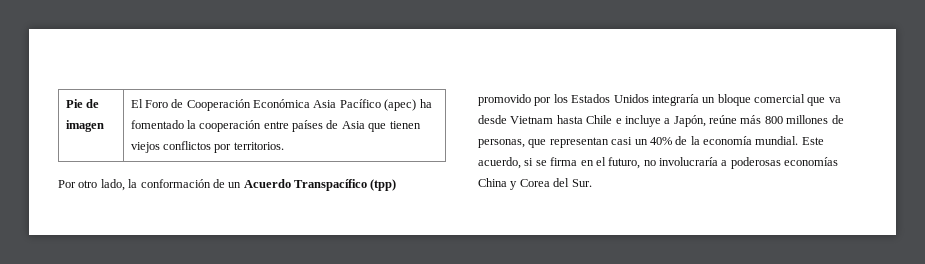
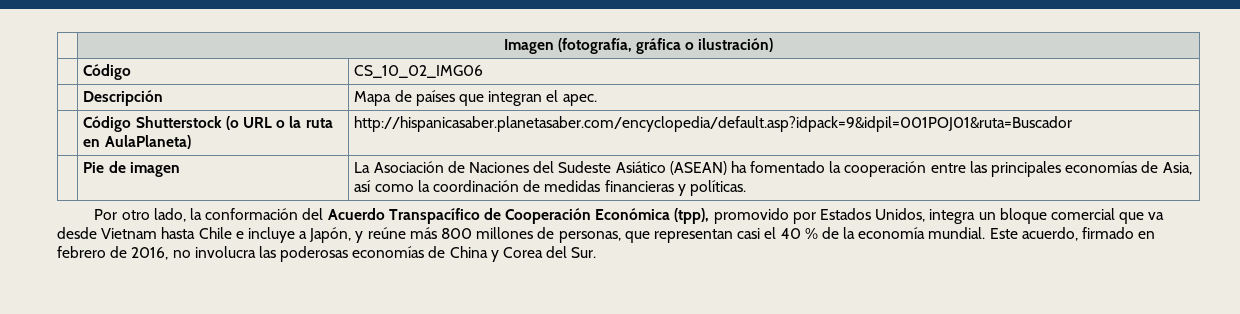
[65,99,99,108] [65,120,104,132] [130,99,417,111] Pie de imagen | El Foro de Cooperación Económica Asia Pacífico (apec) -> [503,38,774,54] [83,64,132,80] [354,65,484,78] [83,90,164,106] [354,90,597,106] [83,116,333,132] [83,135,191,149] [354,116,1073,132] [83,161,180,177] [354,161,727,175] | Imagen (fotografía, gráfica o ilustración) // | Código | CS_10_02_IMG06 // | Descripción | Mapa de países que integran el apec. // | Código Shutterstock (o URL o la ruta en AulaPlaneta) | http://hispanicasaber.planetasaber.com/encyclopedia/default.asp?idpack=9&idpil=001POJ01&ruta=Buscador // | Pie de imagen | La Asociación de Naciones del Sudeste Asiático (ASEAN)
[292,120,421,132] [130,141,284,153] países de Asia que tienen viejos conflictos por territorios. -> [969,161,1192,177] [354,180,746,196] las principales economías de Asia, así como la coordinación de medidas financieras y políticas.
[212,179,397,191] [478,94,699,106] de un Acuerdo Transpacífico (tpp) promovido por los Estados Unidos integraría -> [302,208,976,224] del Acuerdo Transpacífico de Cooperación Económica (tpp), promovido por Estados Unidos, integra
(706, 121) none -> [355,231,364,243] y
[634,137,672,145] un 40% -> [764,227,818,239] el 40 %
[524,157,728,169] si se firma en el futuro, no involucraría a -> [1081,227,1156,239] [57,246,276,260] firmado en febrero de 2016, no involucra las
(839, 161) none -> [428,246,446,258] de

